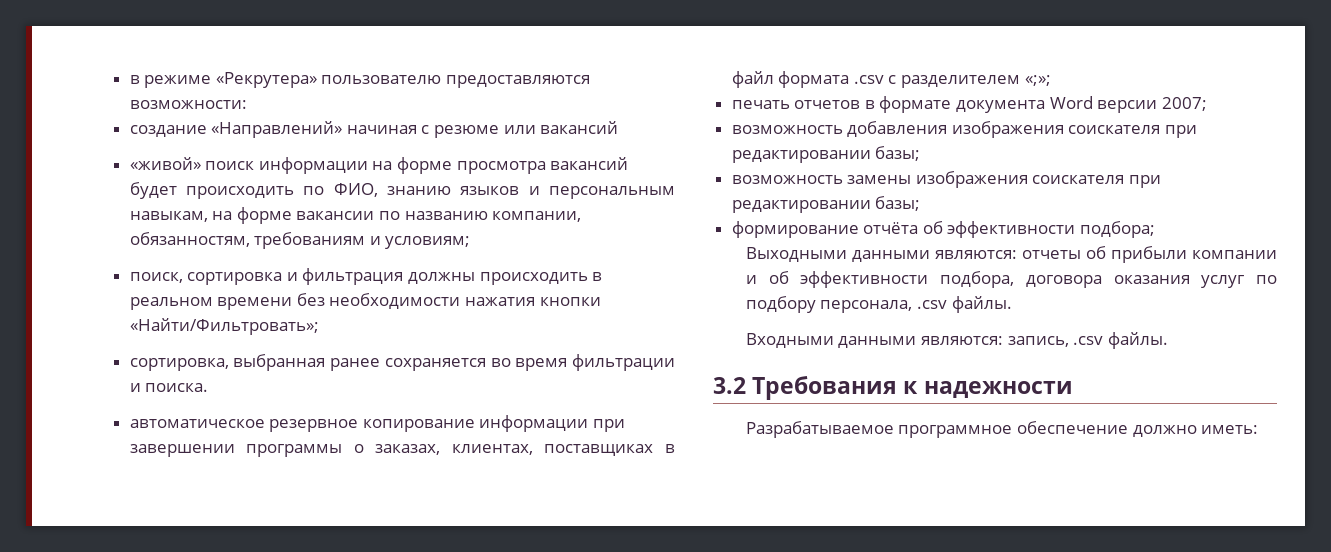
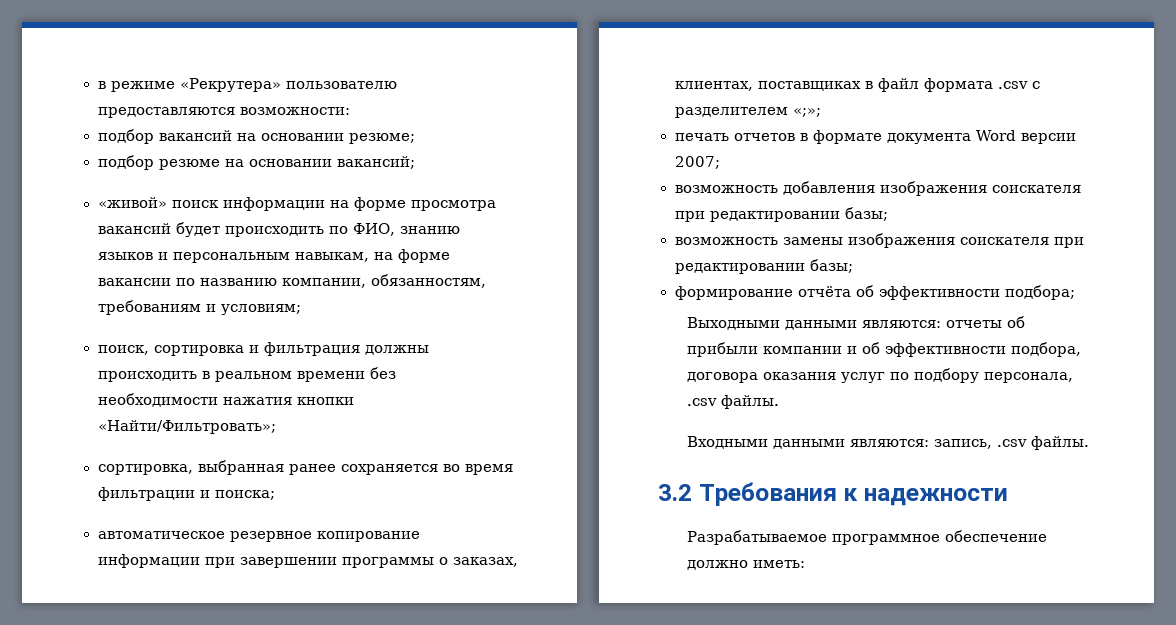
[129,121,619,138] создание «Направлений» начиная с резюме или вакансий -> [97,129,415,144] [97,155,415,170] подбор вакансий на основании резюме; // подбор резюме на основании вакансий;
[145,383,209,392] поиска. -> [214,490,275,500] поиска;

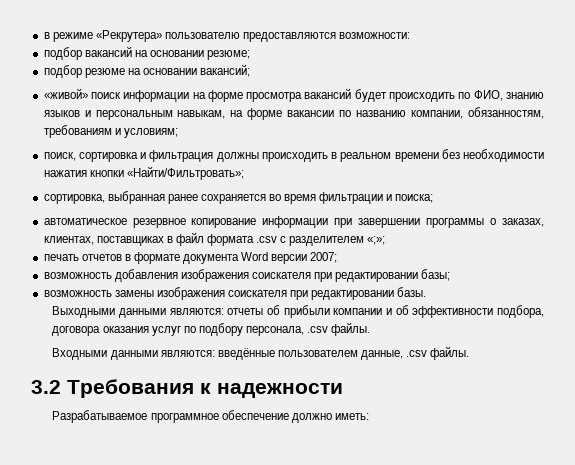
[809,259,853,273] [674,285,1075,300] базы; // формирование отчёта об эффективности подбора; -> [397,287,427,297] базы.
[934,439,993,449] запись, -> [217,348,404,360] введённые пользователем данные,

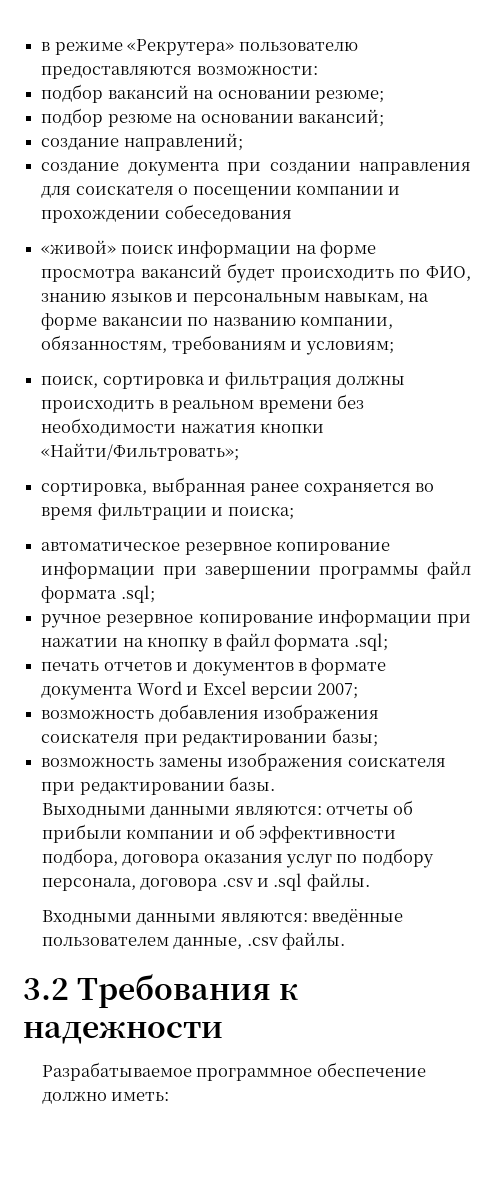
(251, 70) none -> [41,133,243,151] [41,161,472,176] [41,185,401,198] [41,204,292,223] // создание направлений; // создание документа при создании направления для соискателя о посещении компании и прохождении собеседования
[490,218,544,227] [43,232,386,246] о заказах, клиентах, поставщиках в файл формата .csv с разделителем «;»; -> [427,561,472,579] [41,585,155,603] [41,610,472,628] [41,633,388,652] файл формата .sql; // ручное резервное копирование информации при нажатии на кнопку в файл формата .sql;
(122, 257) none -> [176,661,294,676] и документов
(269, 256) none -> [186,681,247,695] и Exсel
[307,326,329,333] .csv -> [140,873,303,891] договора .csv и .sql

